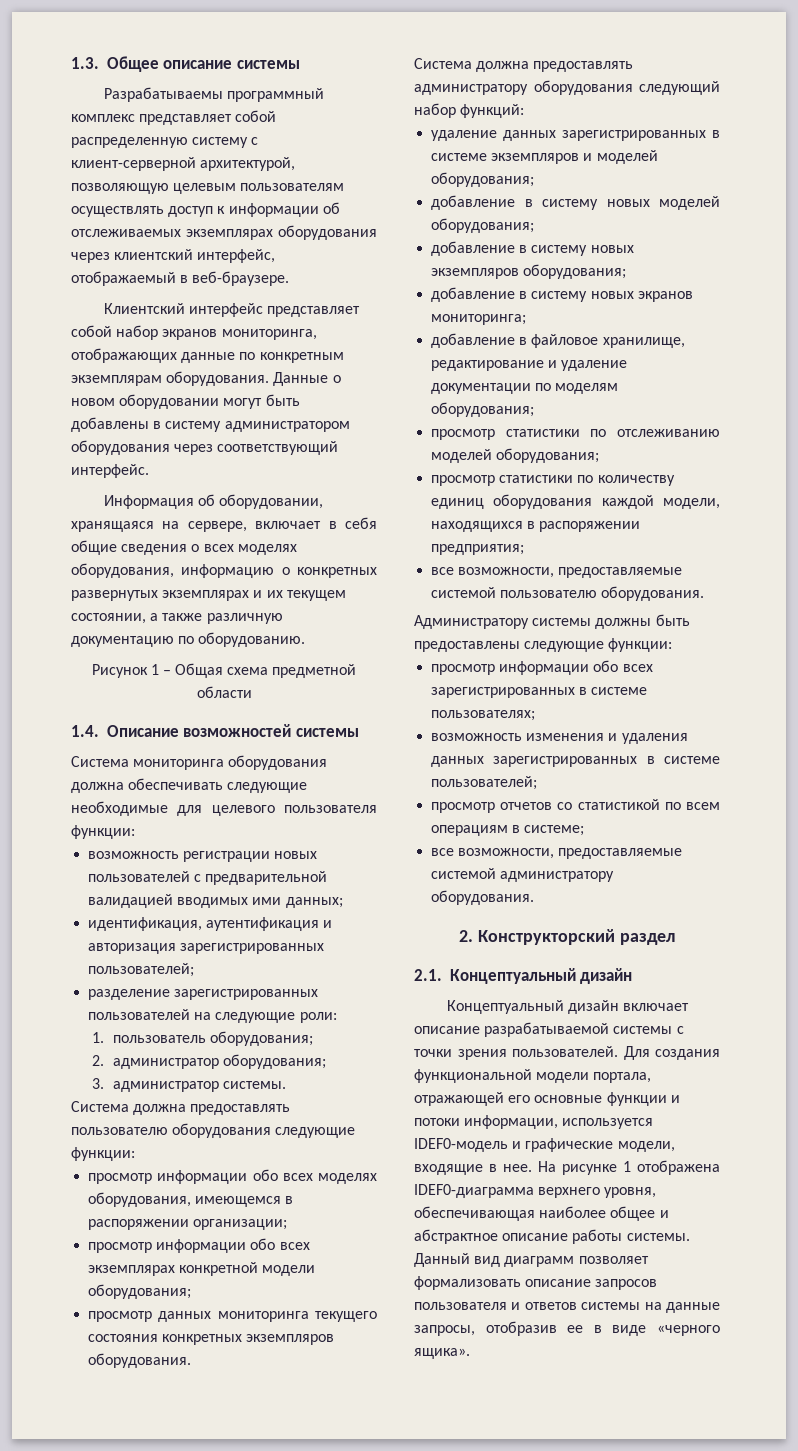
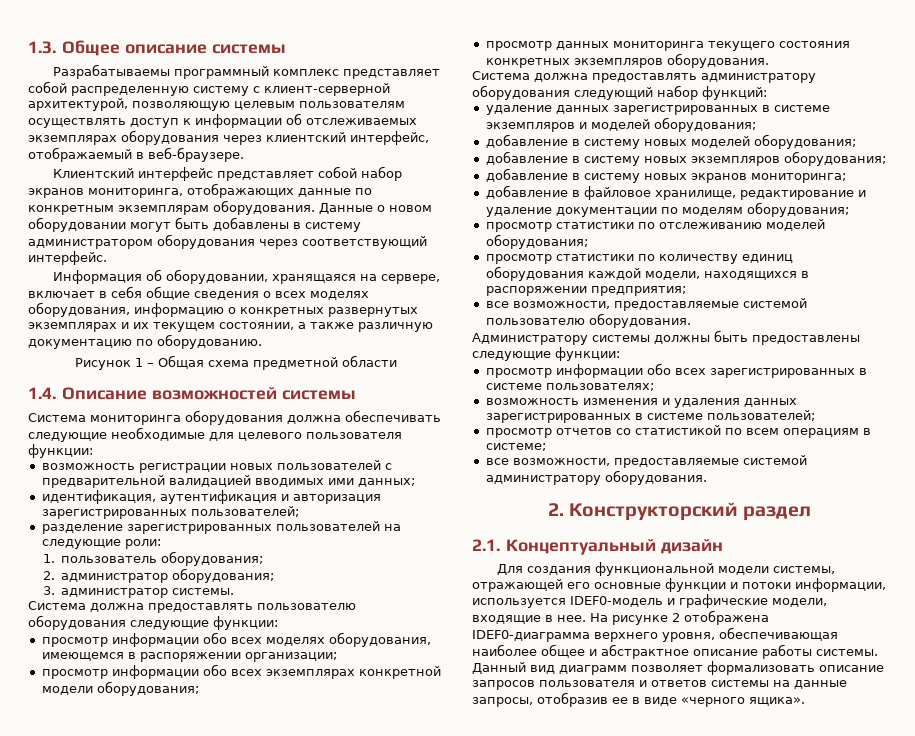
[446,1000,690,1014] [414,1022,684,1037] [414,1046,618,1060] Концептуальный дизайн включает описание разрабатываемой системы с точки зрения пользователей. -> (723, 546) none
[593,1072,652,1083] портала, -> [772,566,835,574] системы,
[623,1161,631,1172] 1 -> [672,613,680,622] 2

